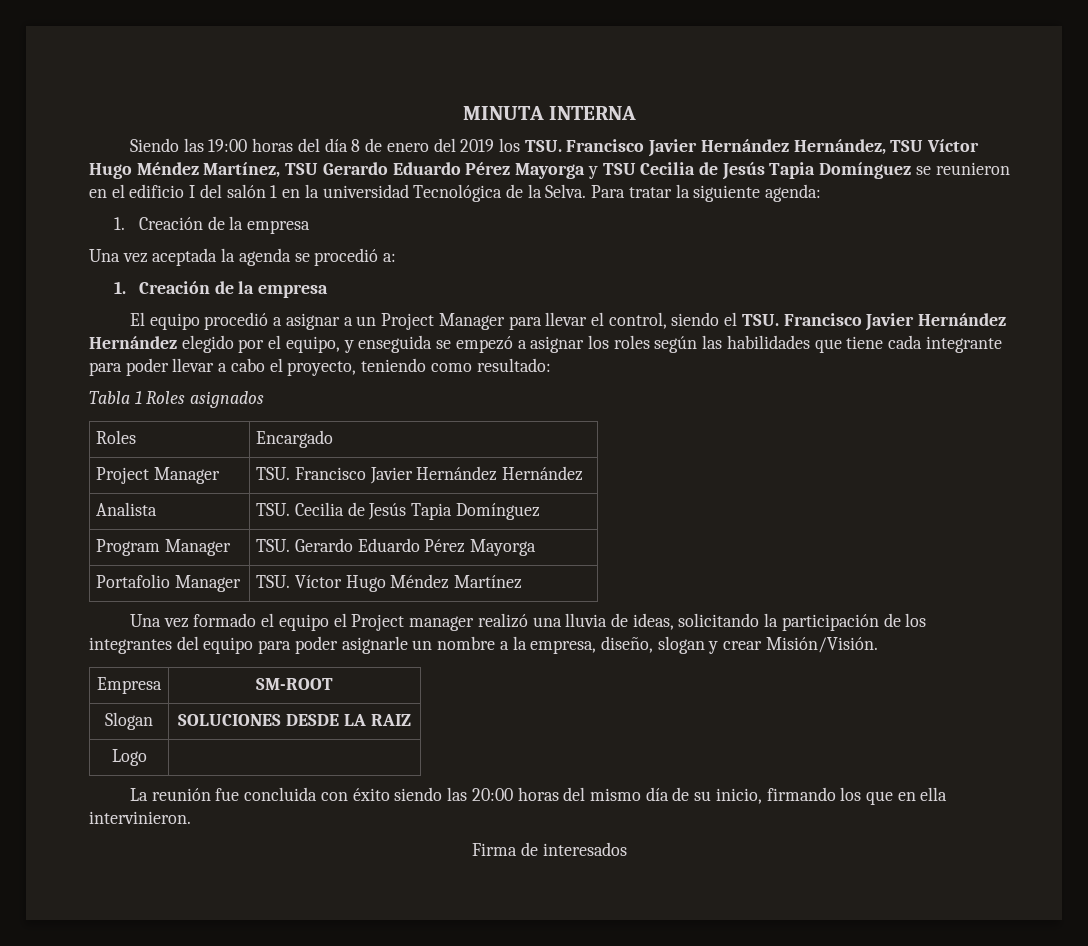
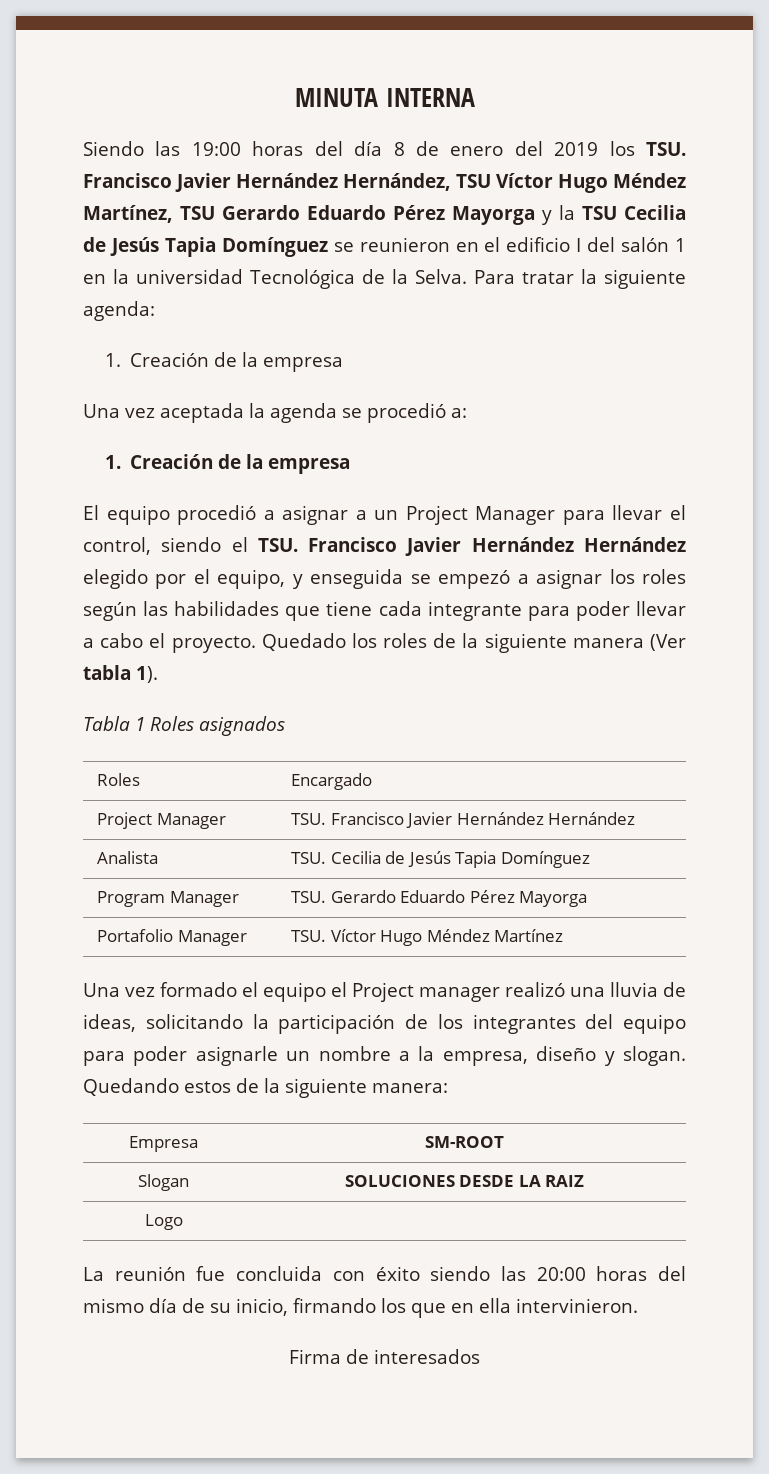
(598, 172) none -> [559,205,575,220] la
[287,358,551,376] proyecto, teniendo como resultado: -> [171,633,686,653] [83,665,158,683] proyecto. Quedado los roles de la siguiente manera (Ver tabla 1).
[600,636,878,654] diseño, slogan y crear Misión/Visión. -> [536,1046,686,1066] [83,1078,448,1098] diseño y slogan. Quedando estos de la siguiente manera:

